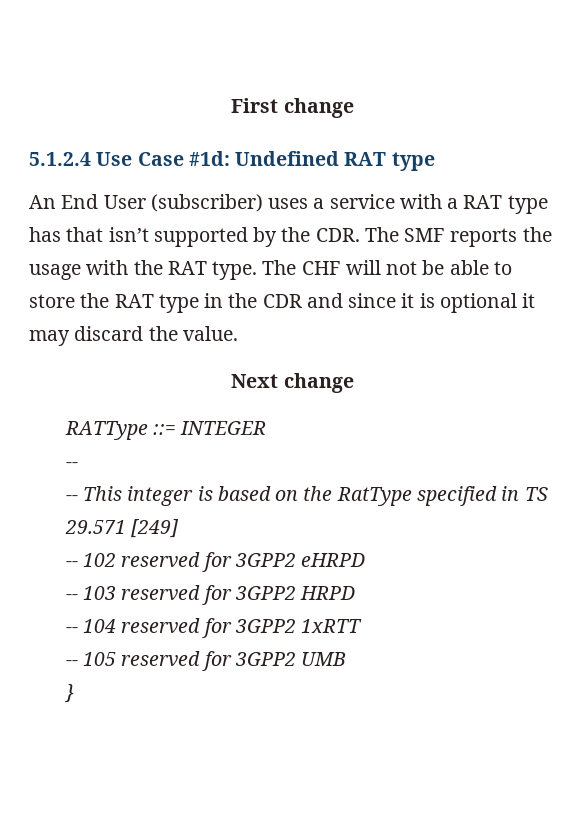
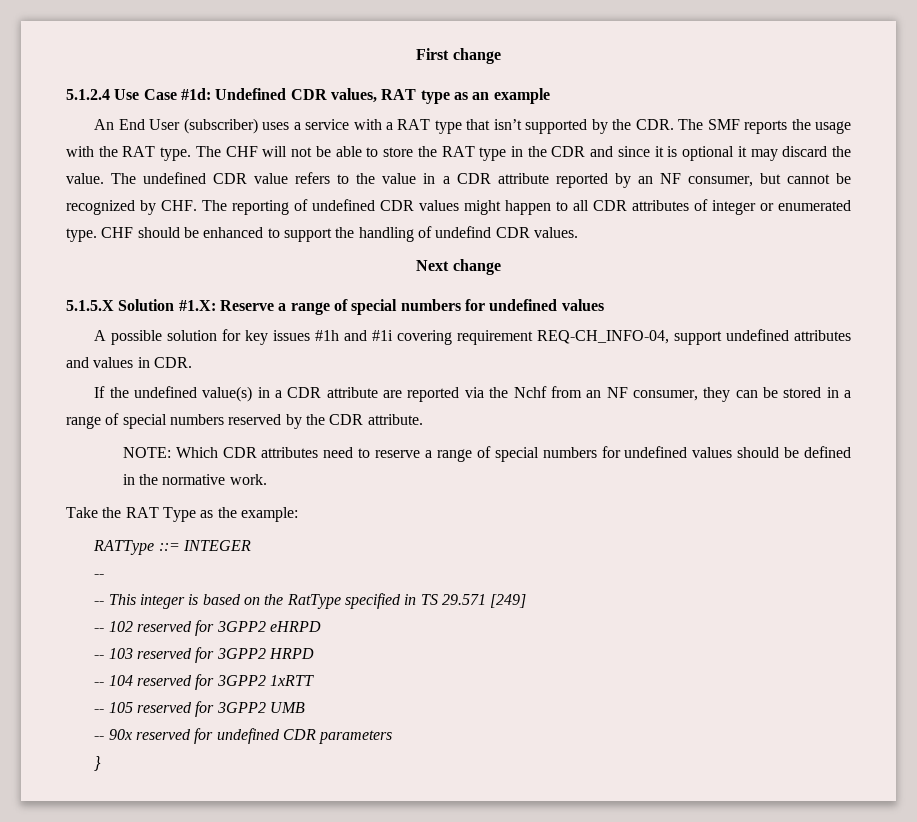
[344,152,435,171] RAT type -> [290,88,550,104] CDR values, RAT type as an example
[29,227,61,242] has -> (462, 127) none
[231,373,354,393] // Next change -> [111,172,851,188] [66,199,851,215] [66,226,578,242] [416,259,501,275] [66,299,604,315] [94,329,851,345] [66,357,192,368] [94,386,852,402] [66,413,423,429] [122,446,851,462] [122,474,267,485] [66,507,298,522] The undefined CDR value refers to the value in a CDR attribute reported by an NF consumer, but cannot be recognized by CHF. The reporting of undefined CDR values might happen to all CDR attributes of integer or enumerated type. CHF should be enhanced to support the handling of undefind CDR values. // Next change // 5.1.5.X Solution #1.X: Reserve a range of special numbers for undefined values // A possible solution for key issues #1h and #1i covering requirement REQ-CH_INFO-04, support undefined attributes and values in CDR. // If the undefined value(s) in a CDR attribute are reported via the Nchf from an NF consumer, they can be stored in a range of special numbers reserved by the CDR attribute. // NOTE: Which CDR attributes need to reserve a range of special numbers for undefined values should be defined in the normative work. // Take the RAT Type as the example:
(347, 659) none -> [94,728,393,744] // -- 90x reserved for undefined CDR parameters

